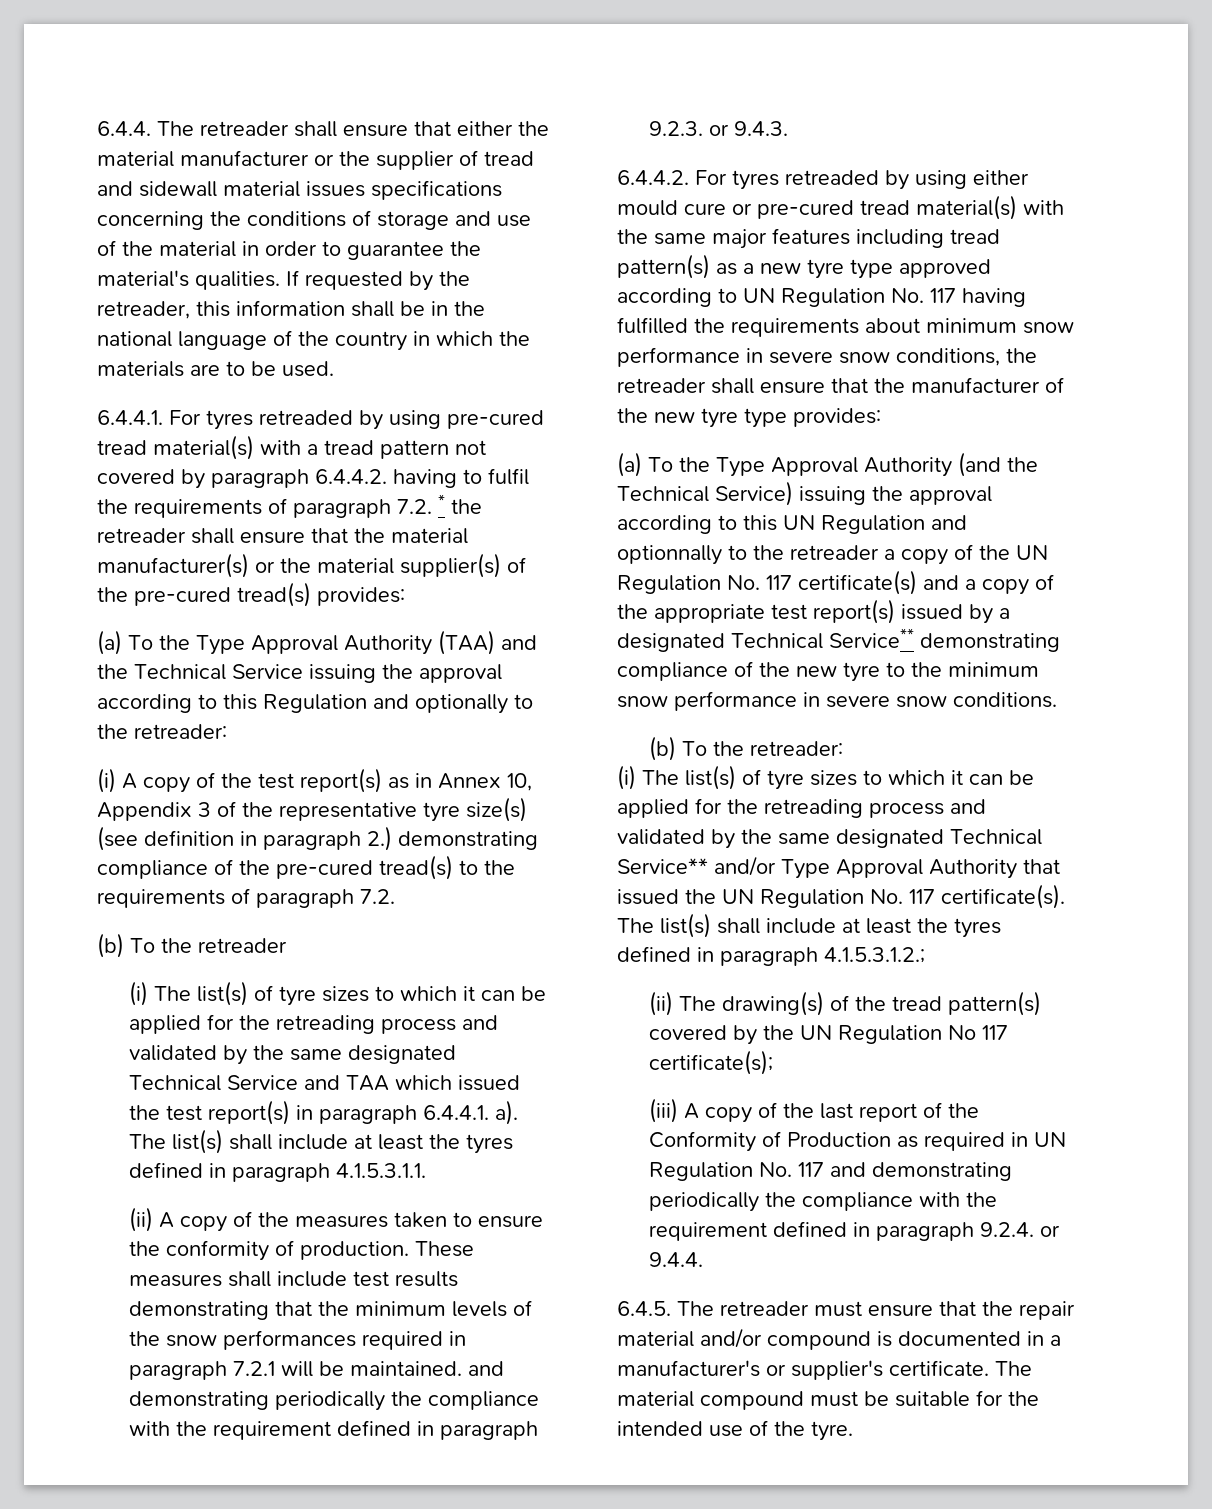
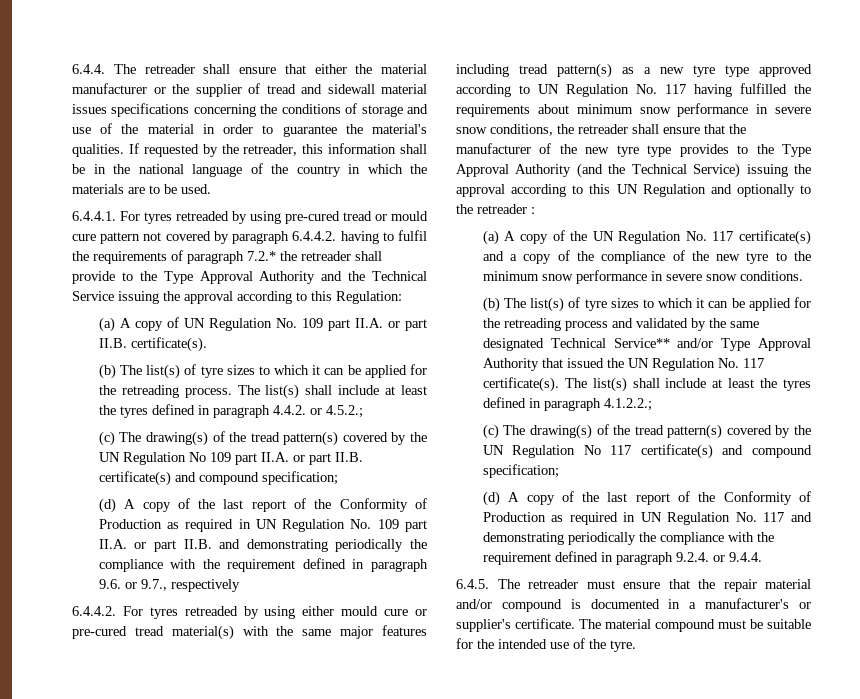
[153,435,374,460] material(s) with a tread -> [375,211,428,221] [72,234,96,241] or mould cure
[397,494,482,514] [97,528,468,544] [97,553,526,578] [97,582,405,607] [97,630,495,655] 7.2. * the retreader shall ensure that the material manufacturer(s) or the material supplier(s) of the pre-cured tread(s) provides: // (a) To the Type Approval Authority (TAA) -> [247,251,382,261] [72,271,316,284] 7.2.* the retreader shall provide to the Type Approval Authority
[263,694,533,714] [97,724,227,739] [97,768,532,793] [97,797,527,822] [97,826,538,851] [97,855,515,880] [97,888,395,908] [97,933,287,958] [129,981,149,1006] Regulation and optionally to the retreader: // (i) A copy of the test report(s) as in Annex 10, Appendix 3 of the representative tyre size(s) (see definition in paragraph 2.) demonstrating compliance of the pre-cured tread(s) to the requirements of paragraph 7.2. // (b) To the retreader // (i) -> [336,291,402,304] [98,317,428,332] [98,337,207,352] [98,364,116,379] Regulation: // (a) A copy of UN Regulation No. 109 part II.A. or part II.B. certificate(s). // (b)
[381,1015,499,1034] [129,1045,457,1065] [129,1075,521,1091] [129,1100,519,1125] process and validated by the same designated Technical Service and TAA which issued the test report(s) in paragraph 6.4.4.1. a). -> [184,388,232,398] process.
[336,1163,427,1178] [129,1207,544,1232] [129,1240,475,1261] [129,1271,459,1287] [129,1300,533,1320] [129,1330,467,1350] [129,1361,463,1380] 4.1.5.3.1.1. // (ii) A copy of the measures taken to ensure the conformity of production. These measures shall include test results demonstrating that the minimum levels of the snow performances required in paragraph 7.2.1 will be maintained. -> [272,405,363,418] [98,431,427,446] [98,452,363,465] [98,471,338,486] [98,498,427,513] [98,519,427,532] [98,539,212,552] 4.4.2. or 4.5.2.; // (c) The drawing(s) of the tread pattern(s) covered by the UN Regulation No 109 part II.A. or part II.B. certificate(s) and compound specification; // (d) A copy of the last report of the Conformity of Production as required in UN Regulation No. 109 part II.A. or part II.B.
[649,121,789,136] 9.2.3. or 9.4.3. -> [98,579,240,592] 9.6. or 9.7., respectively
[793,408,881,427] [617,452,673,477] provides: // (a) To -> [679,144,749,157] provides to
[617,545,722,565] optionnally -> [736,184,795,197] optionally
[884,549,895,560] a -> [531,207,535,214] [482,230,516,245] : // (a) A
[654,599,1010,624] [617,628,1060,652] appropriate test report(s) issued by a designated Technical Service** demonstrating -> (595, 256) none
[682,741,844,756] [617,765,636,790] To the retreader: // (i) -> (500, 304) none
[824,947,925,963] [649,991,674,1016] 4.1.5.3.1.2.; // (ii) -> [603,398,652,411] [482,424,499,439] 4.1.2.2.; // (c)
[649,1050,774,1075] [649,1098,679,1123] certificate(s); // (iii) -> [640,444,812,459] [482,464,559,478] [482,491,500,506] certificate(s) and compound specification; // (d)

